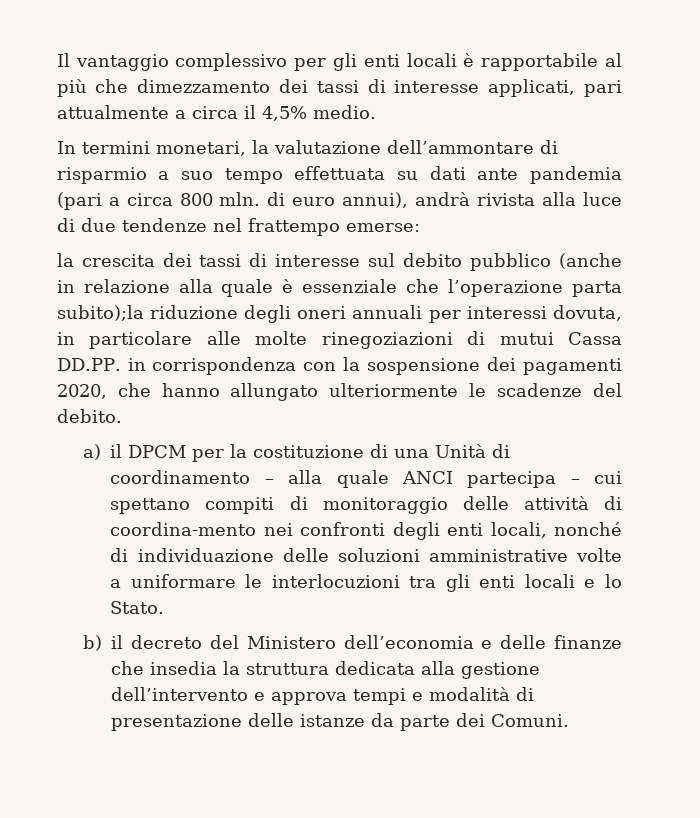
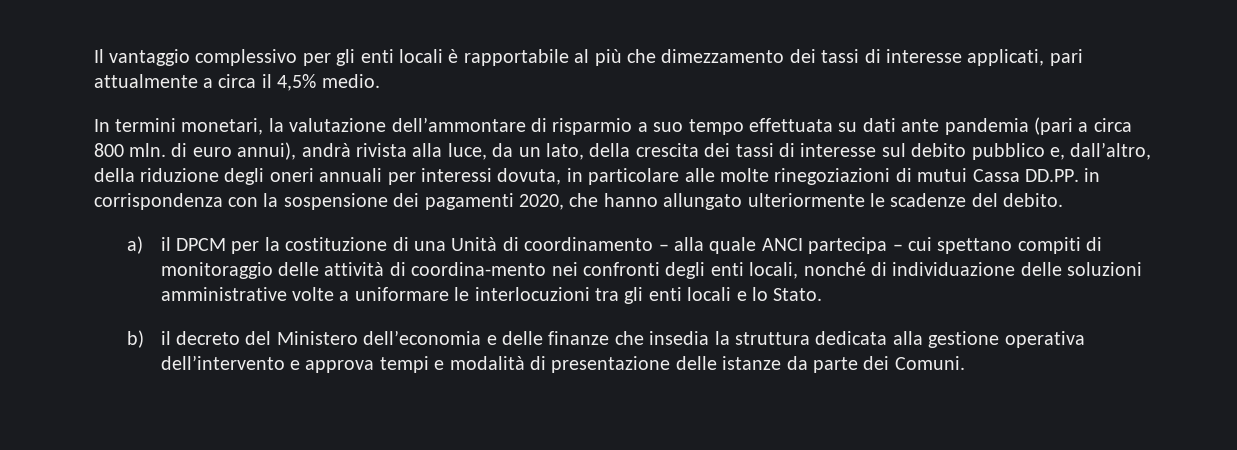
[583,192,622,206] [56,218,420,236] [56,253,74,267] luce di due tendenze nel frattempo emerse: // la -> [447,143,631,160] luce, da un lato, della
[558,253,622,269] [56,279,622,297] [56,305,144,321] (anche in relazione alla quale è essenziale che l’operazione parta subito);la -> [1049,142,1152,160] [93,168,135,182] e, dall’altro, della
(541, 670) none -> [1004,331,1085,348] operativa

